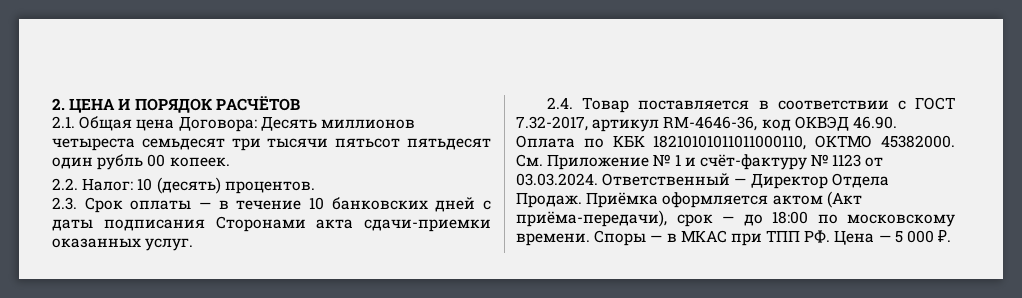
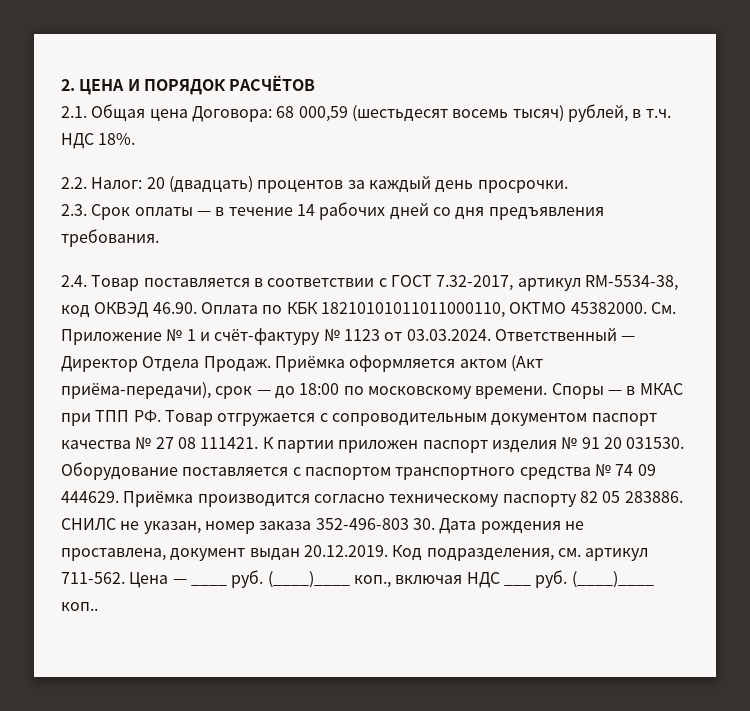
[260,116,415,131] [52,138,492,151] [52,154,230,170] [52,177,315,194] Десять миллионов четыреста семьдесят три тысячи пятьсот пятьдесят один рубль 00 копеек. // 2.2. Налог: 10 (десять) процентов. -> [276,104,671,122] [61,133,136,149] [61,176,568,193] 68 000,59 (шестьдесят восемь тысяч) рублей, в т.ч. НДС 18%. // 2.2. Налог: 20 (двадцать) процентов за каждый день просрочки.
[308,197,491,212] [52,216,491,232] [52,238,194,251] 10 банковских дней с даты подписания Сторонами акта сдачи-приемки оказанных услуг. -> [296,202,604,220] [61,229,159,247] 14 рабочих дней со дня предъявления требования.
[663,116,758,131] RM-4646-36, -> [584,275,678,291] RM-5534-38,
[834,230,952,245] Цена — 5 000 ₽. -> [164,410,657,426] [61,437,685,453] [61,462,656,480] [61,491,683,507] [61,518,584,534] [61,545,649,561] [61,572,187,588] [190,570,654,588] [61,602,98,611] Товар отгружается с сопроводительным документом паспорт качества № 27 08 111421. К партии приложен паспорт изделия № 91 20 031530. Оборудование поставляется с паспортом транспортного средства № 74 09 444629. Приёмка производится согласно техническому паспорту 82 05 283886. СНИЛС не указан, номер заказа 352-496-803 30. Дата рождения не проставлена, документ выдан 20.12.2019. Код подразделения, см. артикул 711-562. Цена — ____ руб. (____)____ коп., включая НДС ___ руб. (____)____ коп..

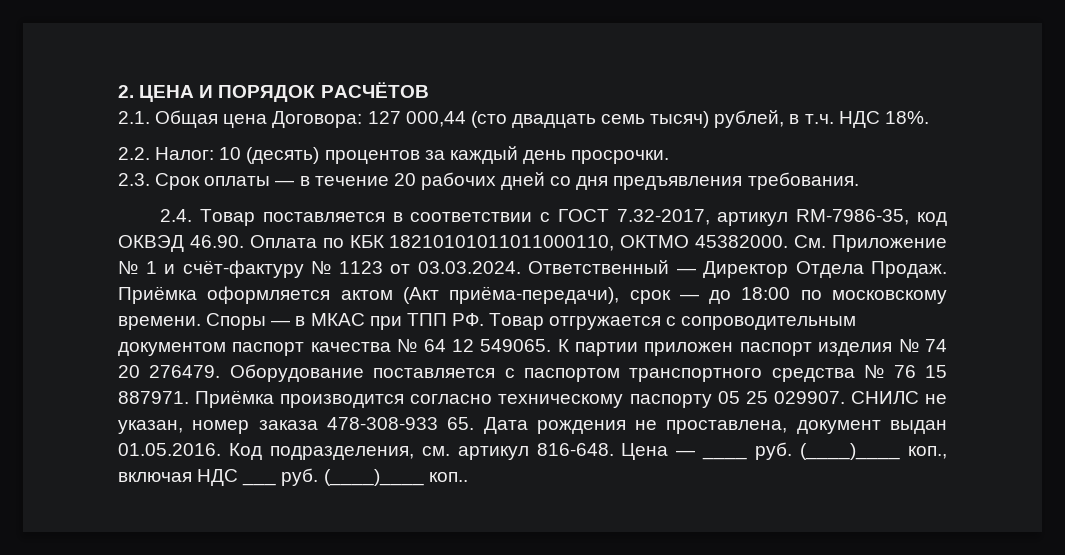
[276,105,509,122] 68 000,59 (шестьдесят восемь -> [367,111,646,128] 127 000,44 (сто двадцать семь
[146,176,253,193] 20 (двадцать) -> [219,147,320,164] 10 (десять)
[296,204,315,216] 14 -> [393,173,416,186] 20
[584,275,678,291] RM-5534-38, -> [796,209,910,225] RM-7986-35,
[155,437,259,449] 27 08 111421. -> [423,339,552,352] 64 12 549065.
[581,437,685,449] 91 20 031530. -> [925,339,948,352] [118,365,221,378] 74 20 276479.
[615,464,656,476] [61,491,119,503] 74 09 444629. -> [893,365,947,378] [118,391,189,404] 76 15 887971.
[579,491,683,503] 82 05 283886. -> [717,391,845,404] 05 25 029907.
[315,518,435,530] 352-496-803 30. -> [326,417,475,430] 478-308-933 65.
[303,545,388,557] 20.12.2019. -> [118,443,221,456] 01.05.2016.
[61,572,125,584] 711-562. -> [536,443,614,456] 816-648.

